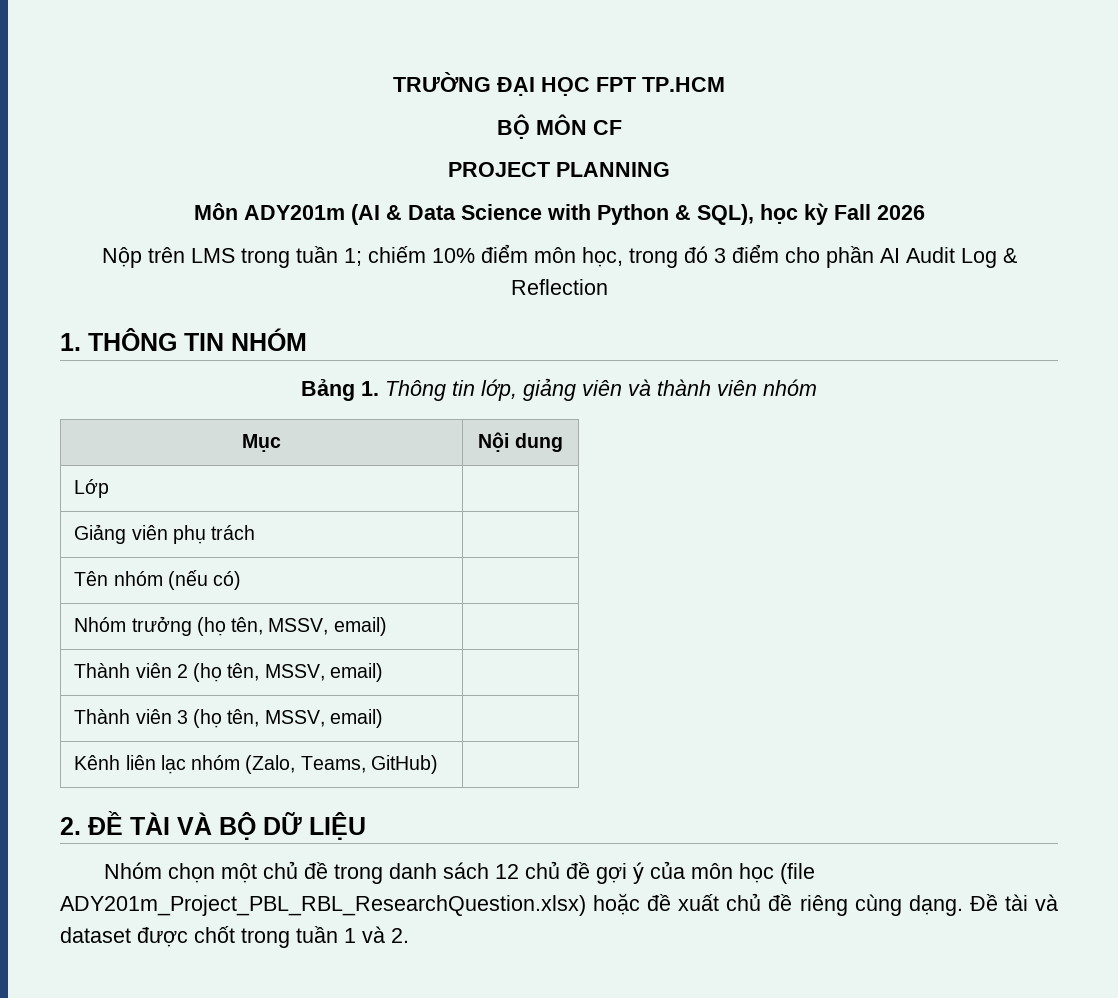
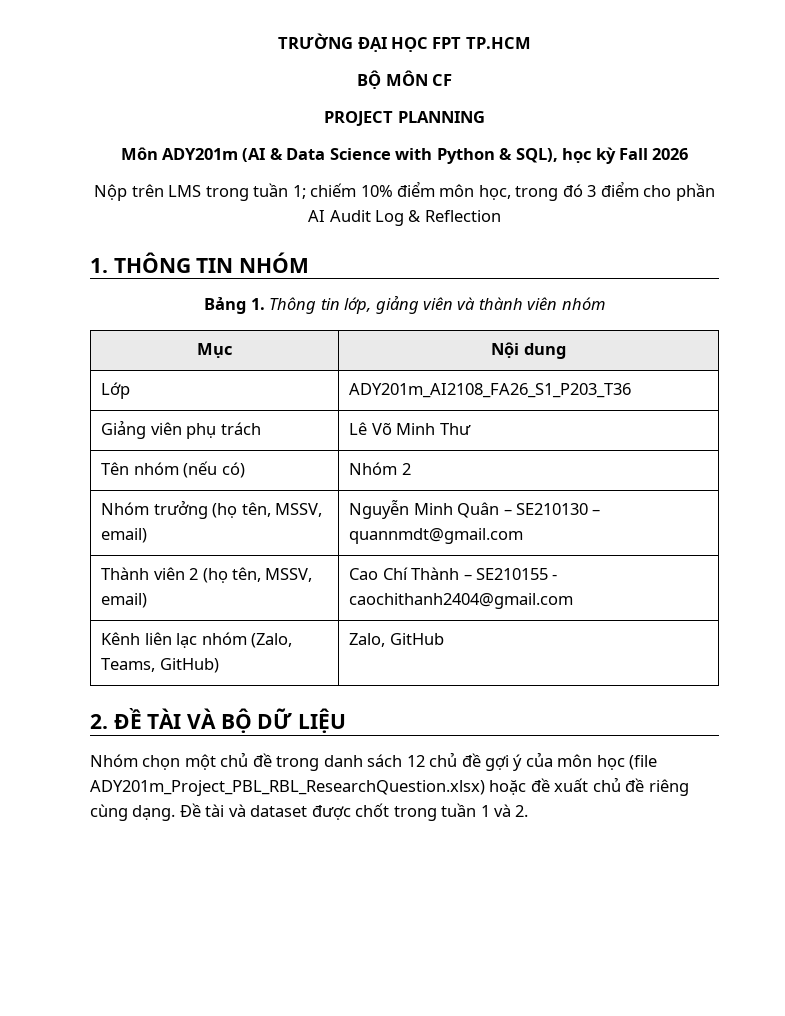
(110, 488) none -> [349,383,632,398] ADY201m_AI2108_FA26_S1_P203_T36
(256, 532) none -> [349,422,471,435] Lê Võ Minh Thư
(242, 580) none -> [349,462,411,475] Nhóm 2
(387, 626) none -> [349,500,601,519] [349,528,524,544] Nguyễn Minh Quân – SE210130 – quannmdt@gmail.com
[74,709,383,728] // Thành viên 3 (họ tên, MSSV, email) | -> [349,567,558,580] [349,593,574,609] Cao Chí Thành – SE210155 - caochithanh2404@gmail.com
(438, 764) none -> [349,633,444,647] Zalo, GitHub

